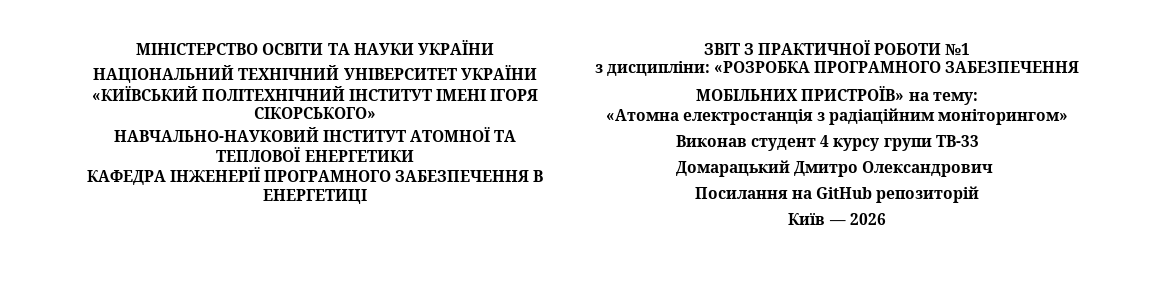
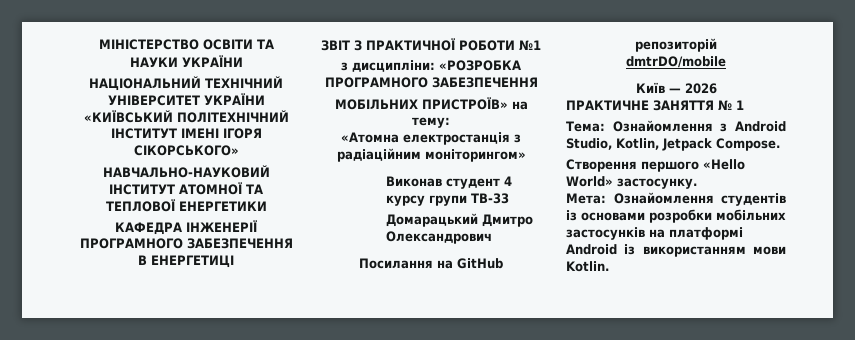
(980, 194) none -> [626,56,726,68] // dmtrDO/mobile
(886, 219) none -> [566,100,744,111] [566,120,786,132] [566,138,780,151] [566,159,745,172] [566,176,697,189] [566,192,786,206] [566,209,786,223] [566,227,743,240] [566,244,786,257] [566,261,609,272] // ПРАКТИЧНЕ ЗАНЯТТЯ № 1 // Тема: Ознайомлення з Android Studio, Kotlin, Jetpack Compose. // Створення першого «Hello World» застосунку. // Мета: Ознайомлення студентів із основами розробки мобільних застосунків на платформі Android із використанням мови Kotlin.

